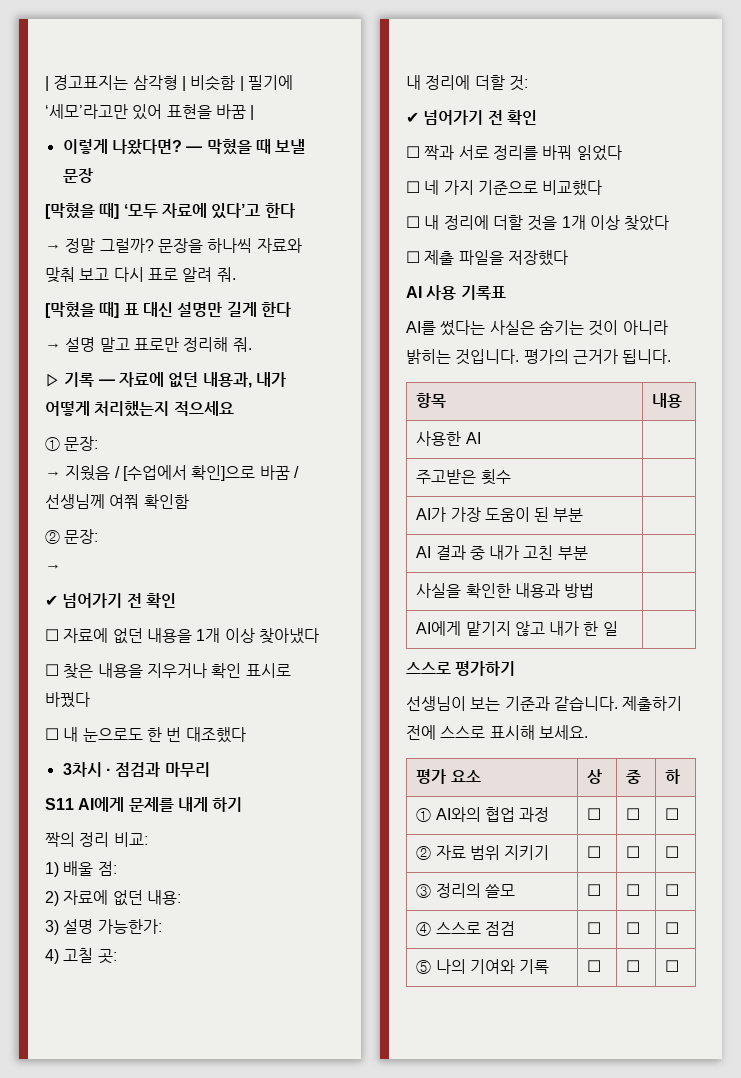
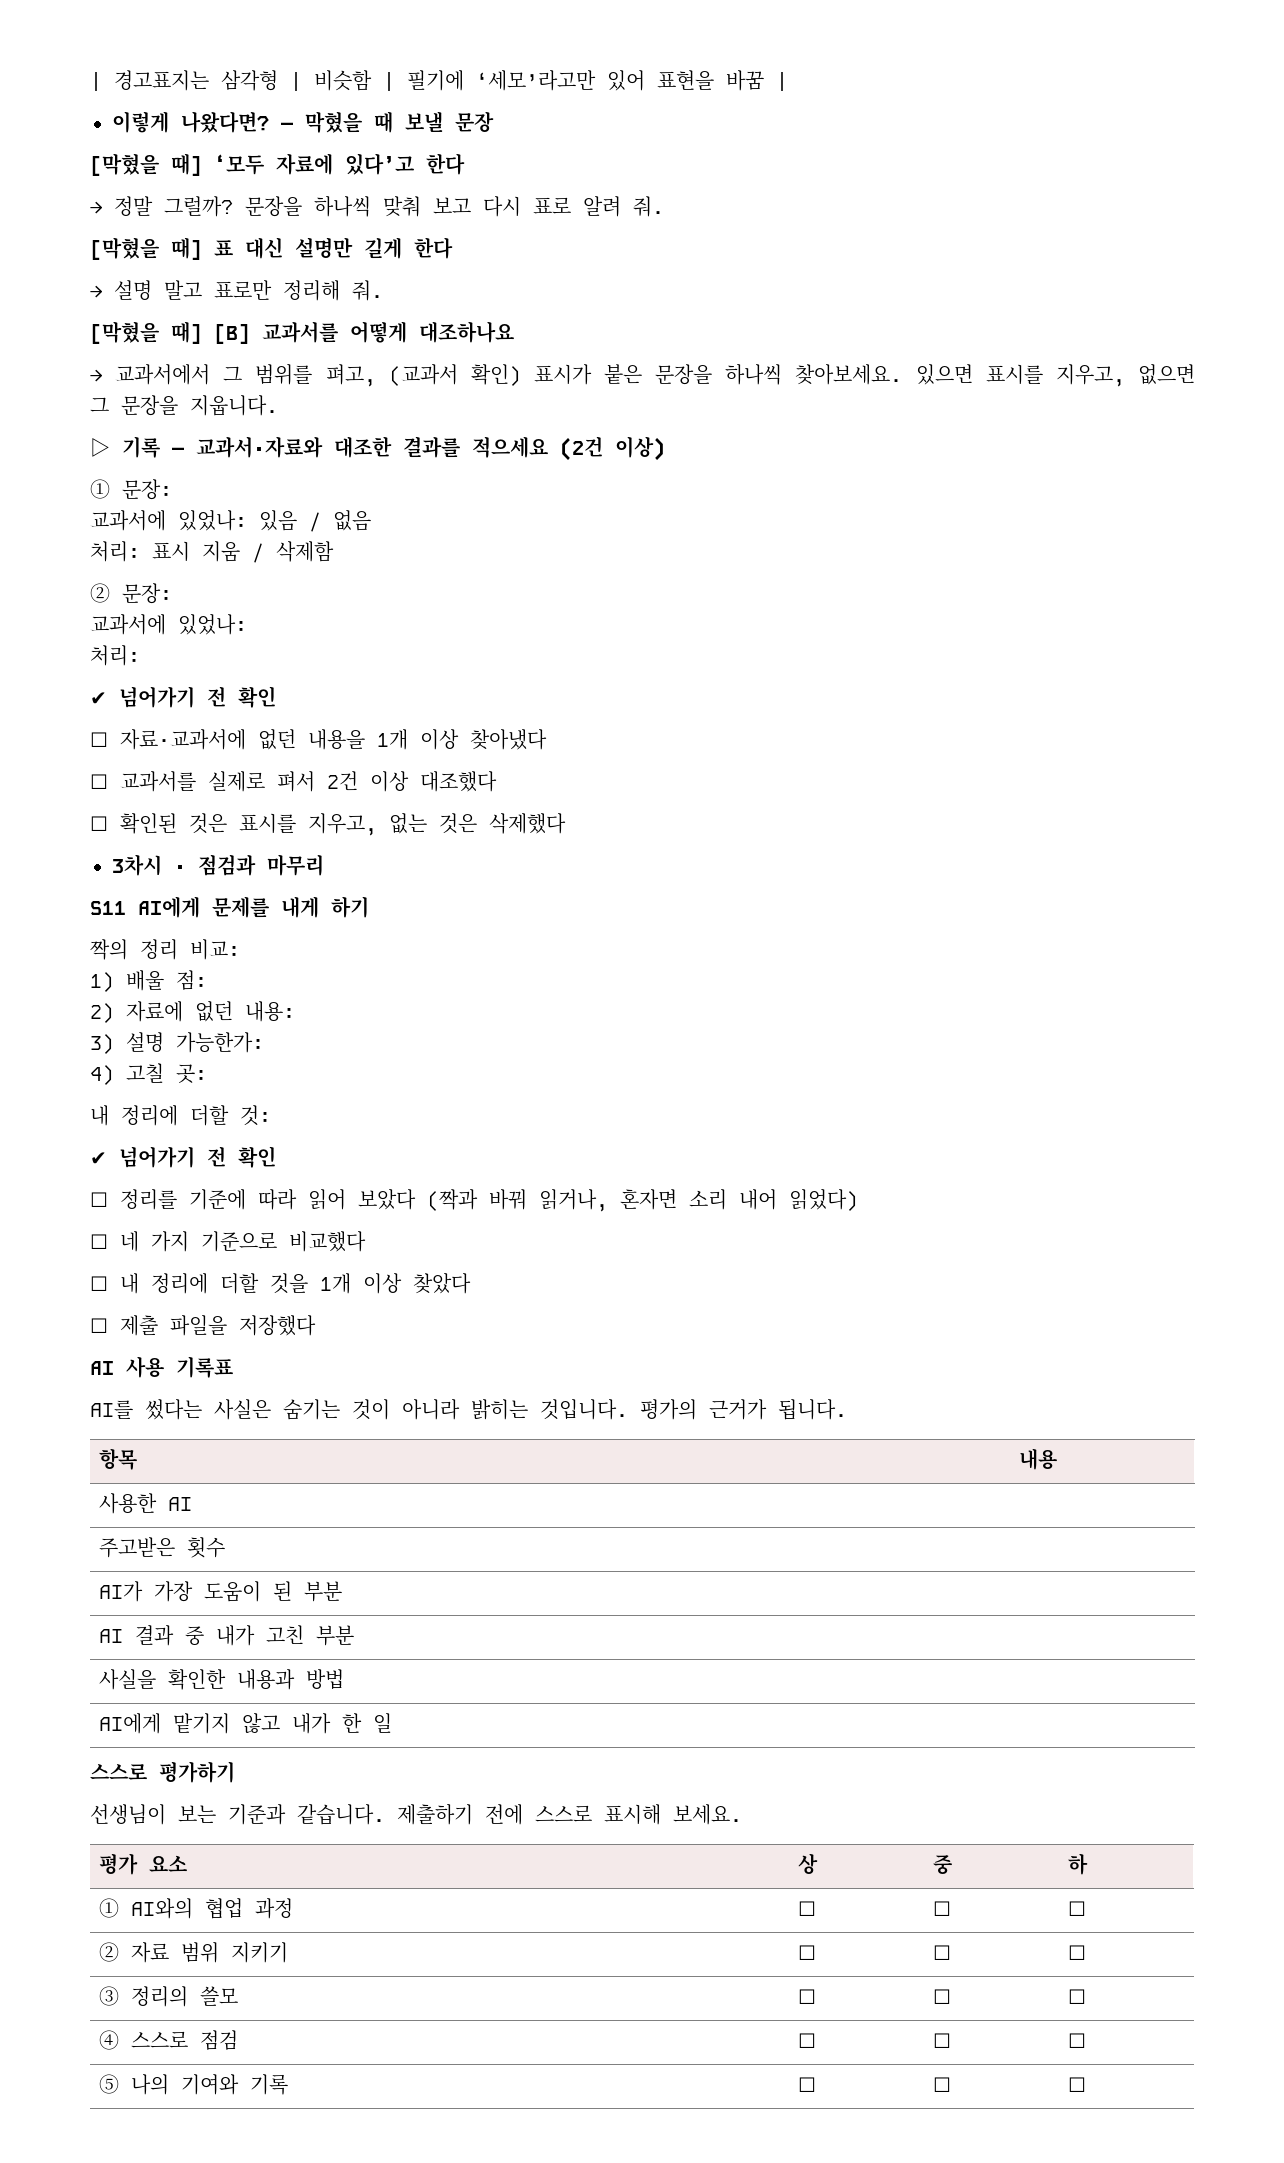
[256,238,302,253] 자료와 -> (371, 206) none
[45,372,286,388] [45,401,170,417] ▷ 기록 — 자료에 없던 내용과, 내가 어떻게 처리했는지 -> [90,321,514,344] [90,364,1195,387] [90,395,278,416] [90,436,460,458] [막혔을 때] [B] 교과서를 어떻게 대조하나요 // → 교과서에서 그 범위를 펴고, (교과서 확인) 표시가 붙은 문장을 하나씩 찾아보세요. 있으면 표시를 지우고, 없으면 그 문장을 지웁니다. // ▷ 기록 — 교과서·자료와 대조한 결과를
(234, 408) none -> [560,436,665,461] (2건 이상)
[45,465,299,481] [45,494,189,509] → 지웠음 / [수업에서 확인]으로 바꿈 / 선생님께 여쭤 확인함 -> [90,510,371,532] [90,541,334,563] 교과서에 있었나: 있음 / 없음 // 처리: 표시 지움 / 삭제함
[45,564,61,571] [45,593,176,608] [45,628,109,643] → // ✔ 넘어가기 전 확인 // ☐ 자료에 -> [90,614,247,635] [90,645,140,666] [90,686,276,708] [90,729,246,750] 교과서에 있었나: // 처리: // ✔ 넘어가기 전 확인 // ☐ 자료·교과서에
[63,663,291,679] [45,692,90,708] [45,727,246,743] 찾은 내용을 지우거나 확인 표시로 바꿨다 // ☐ 내 눈으로도 한 번 대조했다 -> [120,771,497,792] [90,813,566,836] 교과서를 실제로 펴서 2건 이상 대조했다 // ☐ 확인된 것은 표시를 지우고, 없는 것은 삭제했다
[424,145,622,161] 짝과 서로 정리를 바꿔 읽었다 -> [120,1189,858,1212] 정리를 기준에 따라 읽어 보았다 (짝과 바꿔 읽거나, 혼자면 소리 내어 읽었다)

